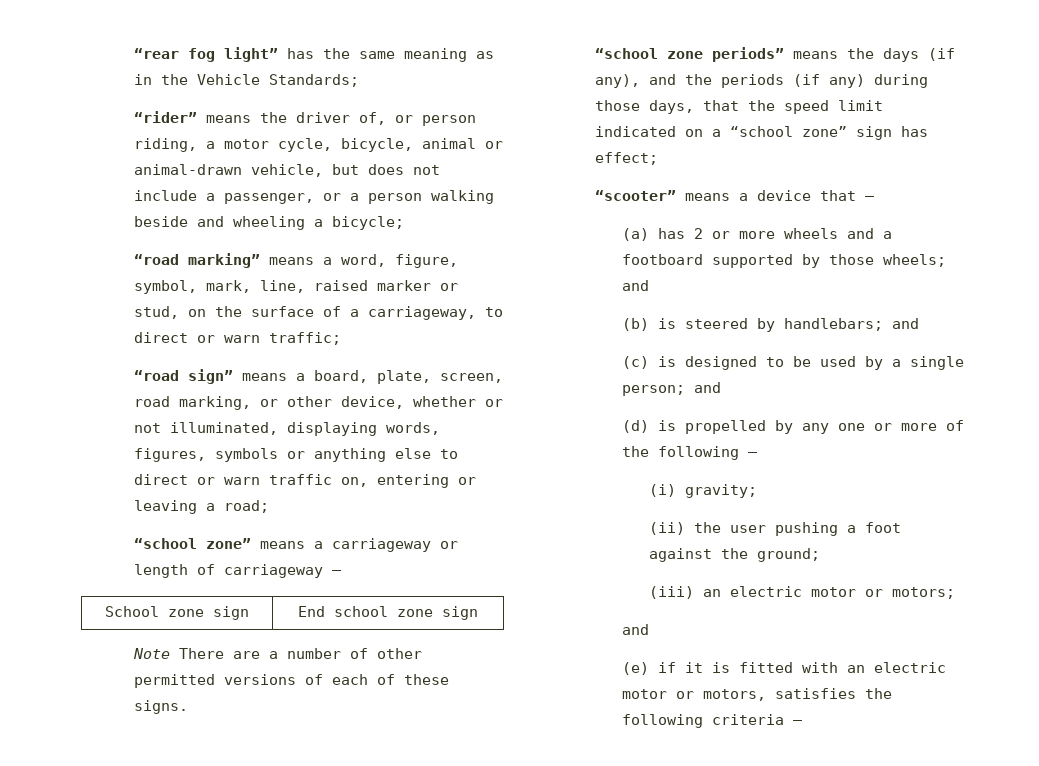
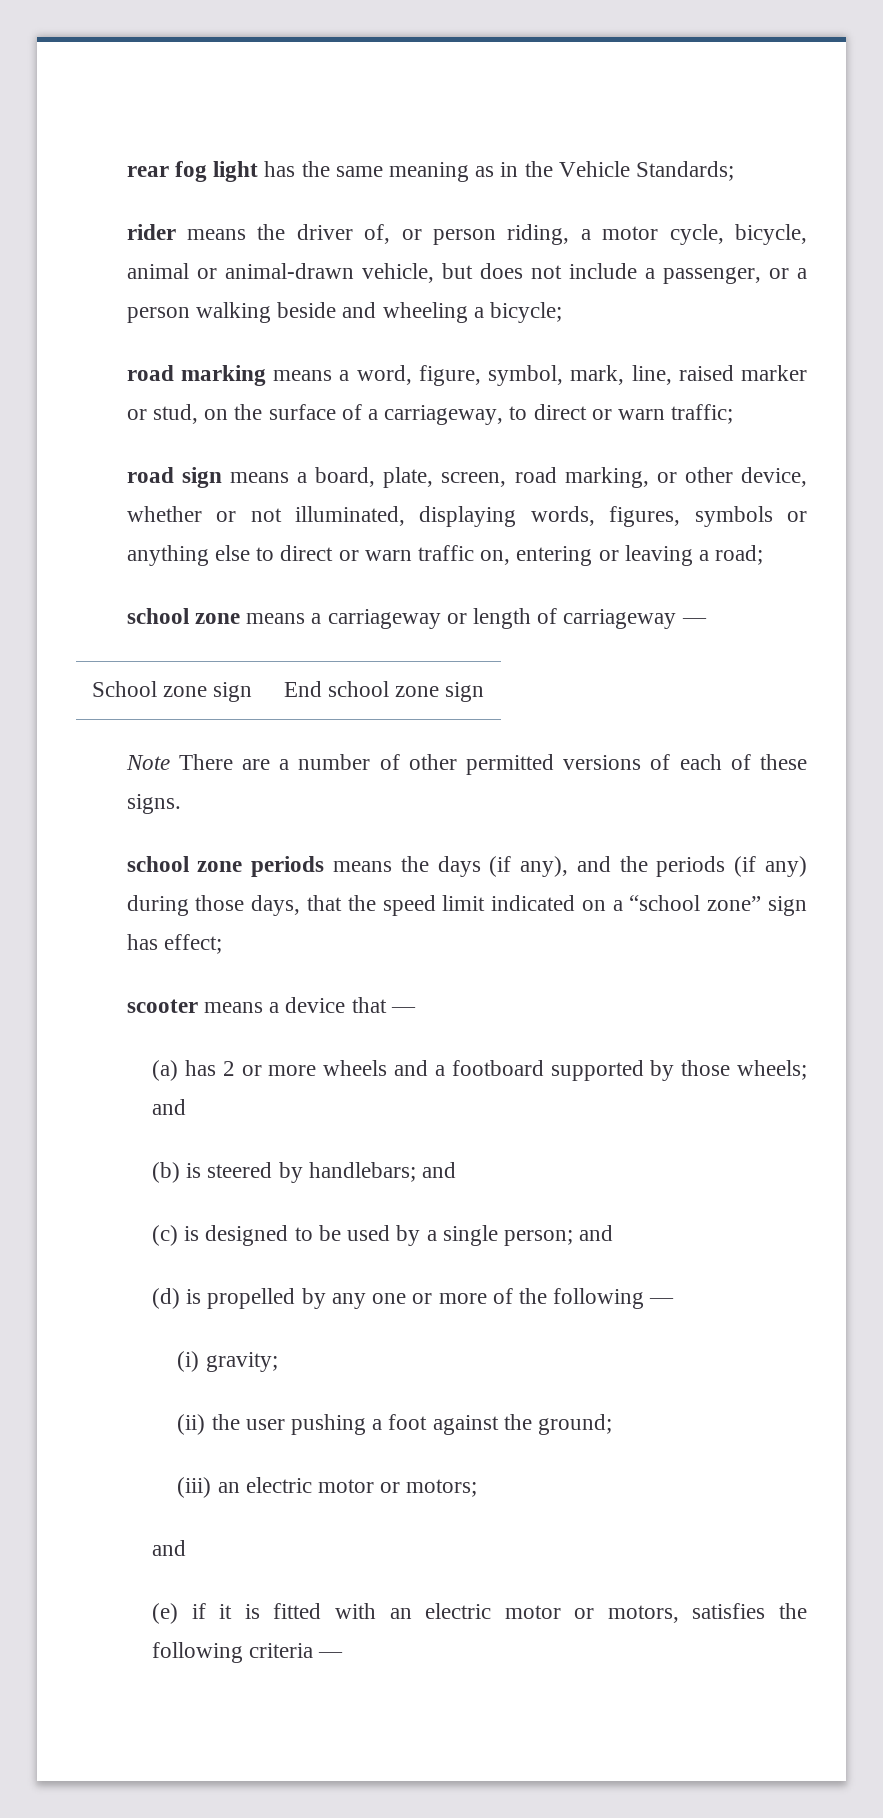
[134,47,279,62] “rear fog light” -> [126,161,259,182] rear fog light
[134,111,198,123] “rider” -> [126,224,176,240] rider
[134,253,261,268] “road marking” -> [126,365,266,386] road marking
[134,369,234,384] “road sign” -> [126,467,222,488] road sign
[134,538,252,549] “school zone” -> [126,608,240,624] school zone
[595,47,785,62] “school zone periods” -> [126,856,325,877] school zone periods
[595,190,677,201] “scooter” -> [126,999,198,1013] scooter

